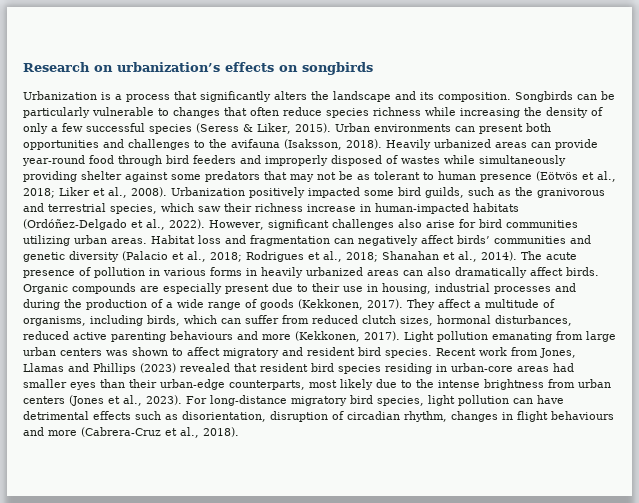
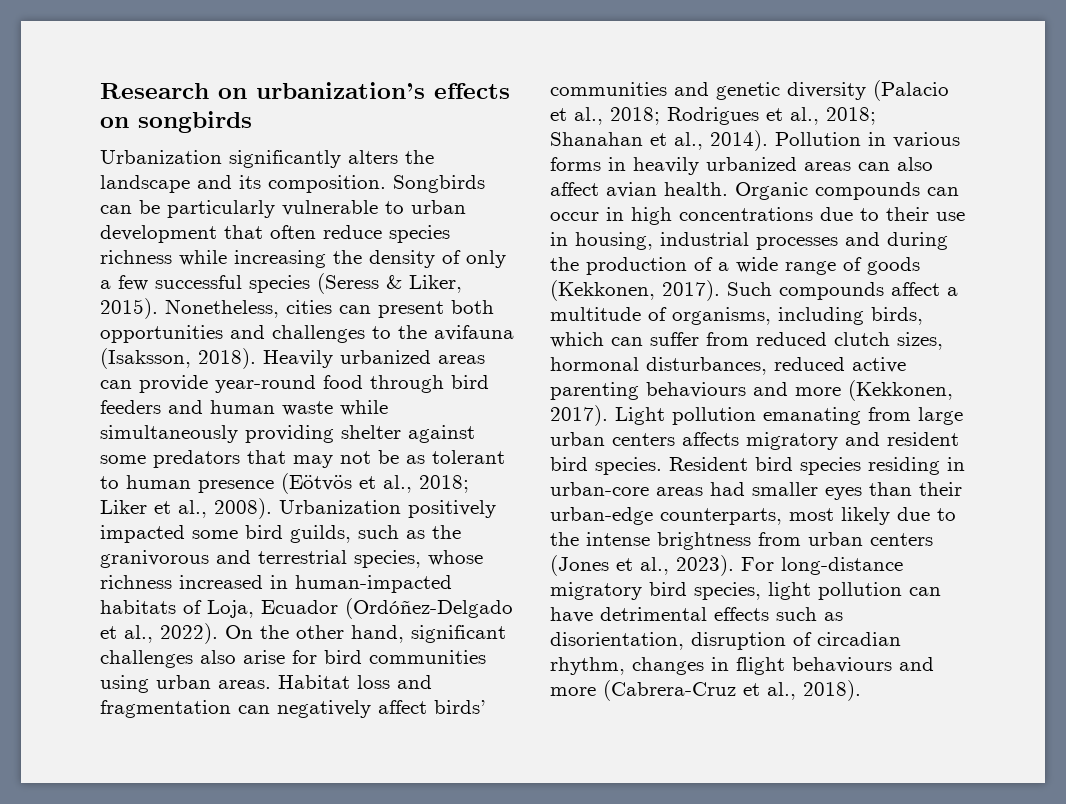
[101,91,197,102] is a process that -> (222, 157) none
[173,107,220,118] changes -> [411,200,466,214] [100,225,217,243] urban development
[334,123,451,132] Urban environments -> [165,299,332,318] Nonetheless, cities
[265,155,440,166] improperly disposed of wastes -> [210,400,333,416] human waste
[161,203,519,214] [23,219,264,230] which saw their richness increase in human-impacted habitats (Ordóñez-Delgado et al., 2022). However, -> [428,550,483,566] [100,575,452,593] [100,598,513,619] [100,623,404,644] whose richness increased in human-impacted habitats of Loja, Ecuador (Ordóñez-Delgado et al., 2022). On the other hand,
[23,235,70,246] utilizing -> [100,675,149,693] using
[521,251,577,260] [23,267,145,278] The acute presence of pollution -> [775,132,861,146] Pollution
[455,267,599,278] [23,283,269,294] dramatically affect birds. Organic compounds are especially present -> [550,182,959,200] [550,207,813,225] affect avian health. Organic compounds can occur in high concentrations
[407,299,435,310] They -> [727,282,884,300] Such compounds
[106,347,220,356] was shown to affect -> [682,432,739,446] affects
[436,347,576,358] [23,363,308,374] Recent work from Jones, Llamas and Phillips (2023) revealed that resident -> [669,457,748,471] Resident

